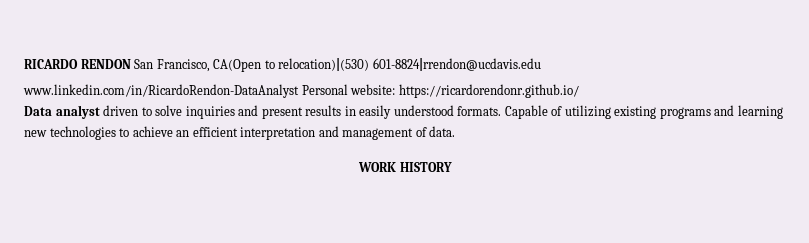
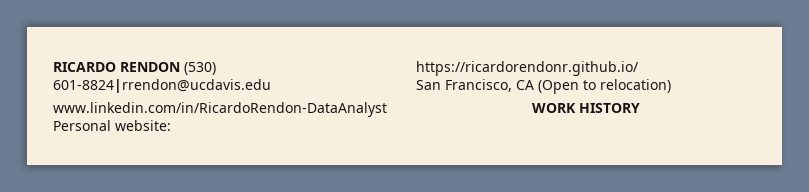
[134,58,370,72] San Francisco, CA(Open to relocation)|(530) -> [184,62,216,75] (530)
[24,105,783,119] [24,126,456,140] Data analyst driven to solve inquiries and present results in easily understood formats. Capable of utilizing existing programs and learning new technologies to achieve an efficient interpretation and management of data. -> [416,79,671,94] San Francisco, CA (Open to relocation)

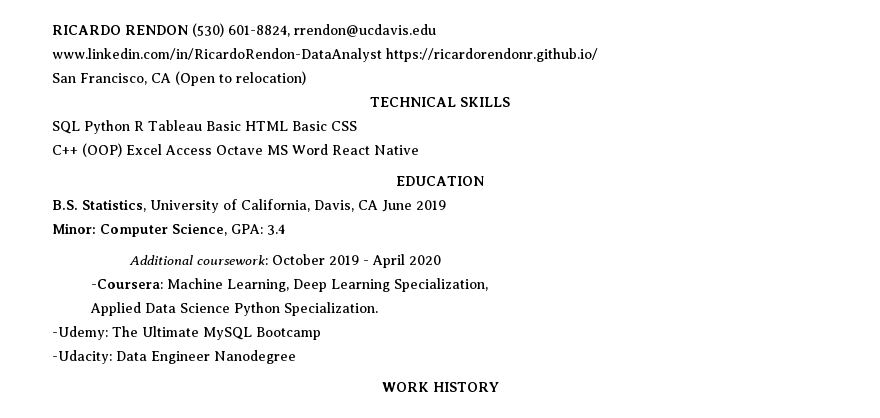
[53,79,271,93] 601-8824|rrendon@ucdavis.edu -> [228,24,436,37] 601-8824, rrendon@ucdavis.edu
[53,120,171,131] Personal website: -> (382, 55) none
(671, 86) none -> [370,97,510,107] [52,120,357,134] [52,143,419,157] [396,176,484,186] [52,199,446,213] [52,223,285,237] [129,254,442,268] [91,278,489,292] [90,302,379,316] [52,326,321,340] [52,350,296,364] // TECHNICAL SKILLS // SQL Python R Tableau Basic HTML Basic CSS // C++ (OOP) Excel Access Octave MS Word React Native // EDUCATION // B.S. Statistics, University of California, Davis, CA June 2019 // Minor: Computer Science, GPA: 3.4 // Additional coursework: October 2019 - April 2020 // -Coursera: Machine Learning, Deep Learning Specialization, // Applied Data Science Python Specialization. // -Udemy: The Ultimate MySQL Bootcamp // -Udacity: Data Engineer Nanodegree

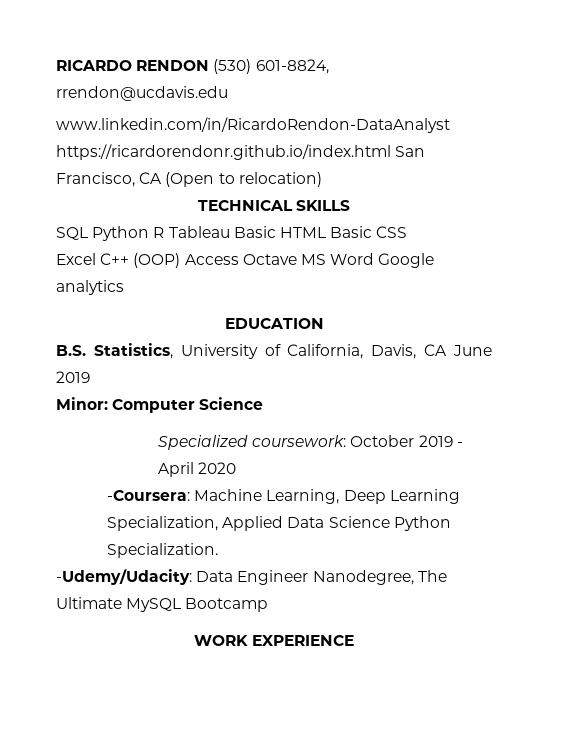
[386,48,598,62] https://ricardorendonr.github.io/ // -> [56,144,391,160] https://ricardorendonr.github.io/index.html
(357, 126) none -> [56,253,96,265] Excel
[126,144,162,155] Excel -> (181, 260) none
[332,145,419,155] React Native -> [378,253,435,268] [56,280,124,295] Google analytics
[172,223,285,236] [129,255,194,265] Science, GPA: 3.4 // Additional -> [199,397,264,410] [157,435,248,450] Science // Specialized
(489, 285) // -> (218, 523) none
[52,326,108,340] -Udemy: -> [56,569,414,585] -Udemy/Udacity: Data Engineer Nanodegree,
[52,350,296,364] // -Udacity: Data Engineer Nanodegree -> (269, 605) none
[432,382,499,392] HISTORY -> [251,635,354,646] EXPERIENCE

